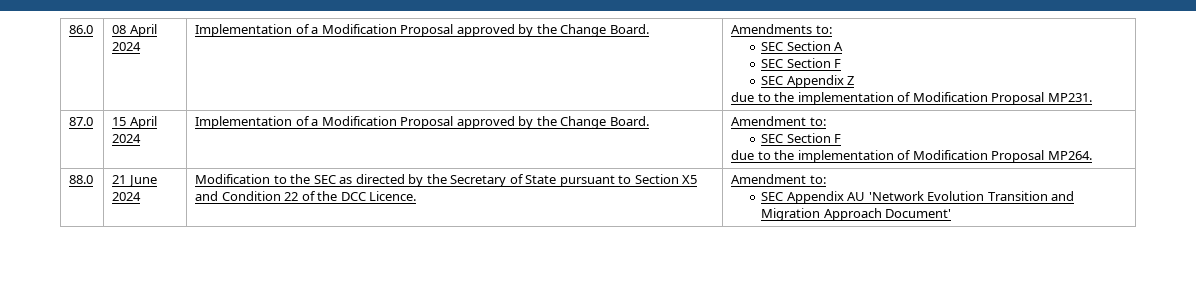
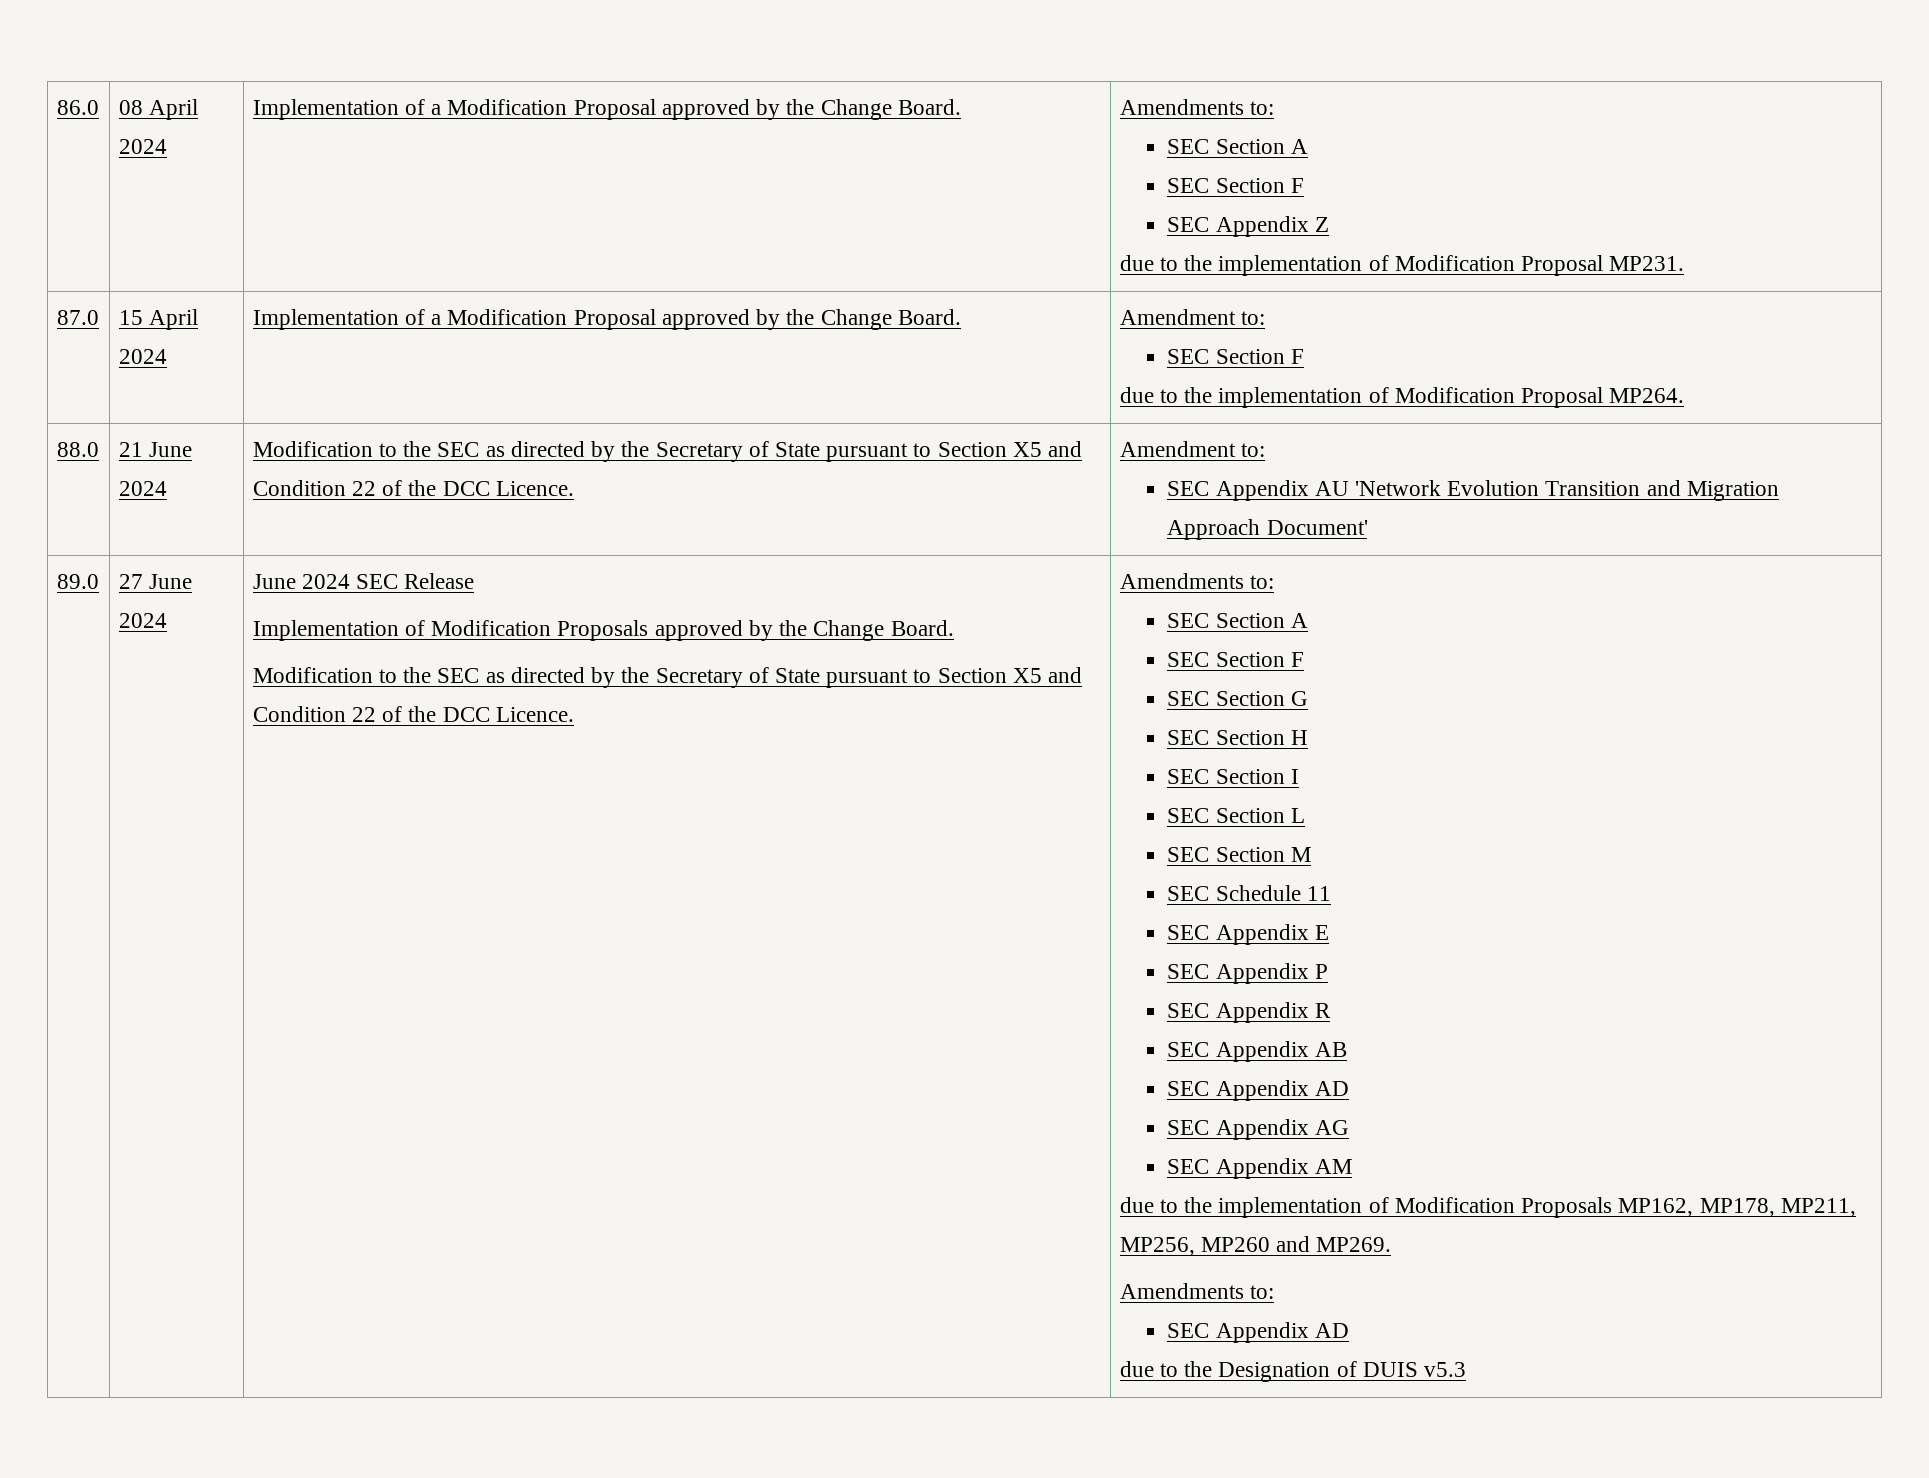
(952, 213) none -> [56,574,99,589] [118,574,193,589] [118,613,167,628] [252,573,475,589] [252,620,954,641] [252,667,1082,688] [252,706,574,722] [1119,573,1275,589] [1167,613,1308,628] [1167,652,1304,667] [1167,691,1308,706] [1167,730,1308,745] [1167,769,1299,784] [1167,808,1305,823] [1167,847,1311,862] [1167,885,1331,901] [1167,924,1329,945] [1167,963,1328,984] [1167,1002,1331,1023] [1167,1041,1347,1062] [1167,1080,1349,1101] [1167,1119,1349,1140] [1167,1158,1352,1179] [1119,1197,1856,1218] [1119,1236,1392,1256] [1119,1283,1275,1299] [1167,1322,1349,1343] [1119,1361,1467,1382] // 89.0 | 27 June 2024 | June 2024 SEC Release // Implementation of Modification Proposals approved by the Change Board. // Modification to the SEC as directed by the Secretary of State pursuant to Section X5 and Condition 22 of the DCC Licence. | Amendments to: // SEC Section A // SEC Section F // SEC Section G // SEC Section H // SEC Section I // SEC Section L // SEC Section M // SEC Schedule 11 // SEC Appendix E // SEC Appendix P // SEC Appendix R // SEC Appendix AB // SEC Appendix AD // SEC Appendix AG // SEC Appendix AM // due to the implementation of Modification Proposals MP162, MP178, MP211, MP256, MP260 and MP269. // Amendments to: // SEC Appendix AD // due to the Designation of DUIS v5.3

